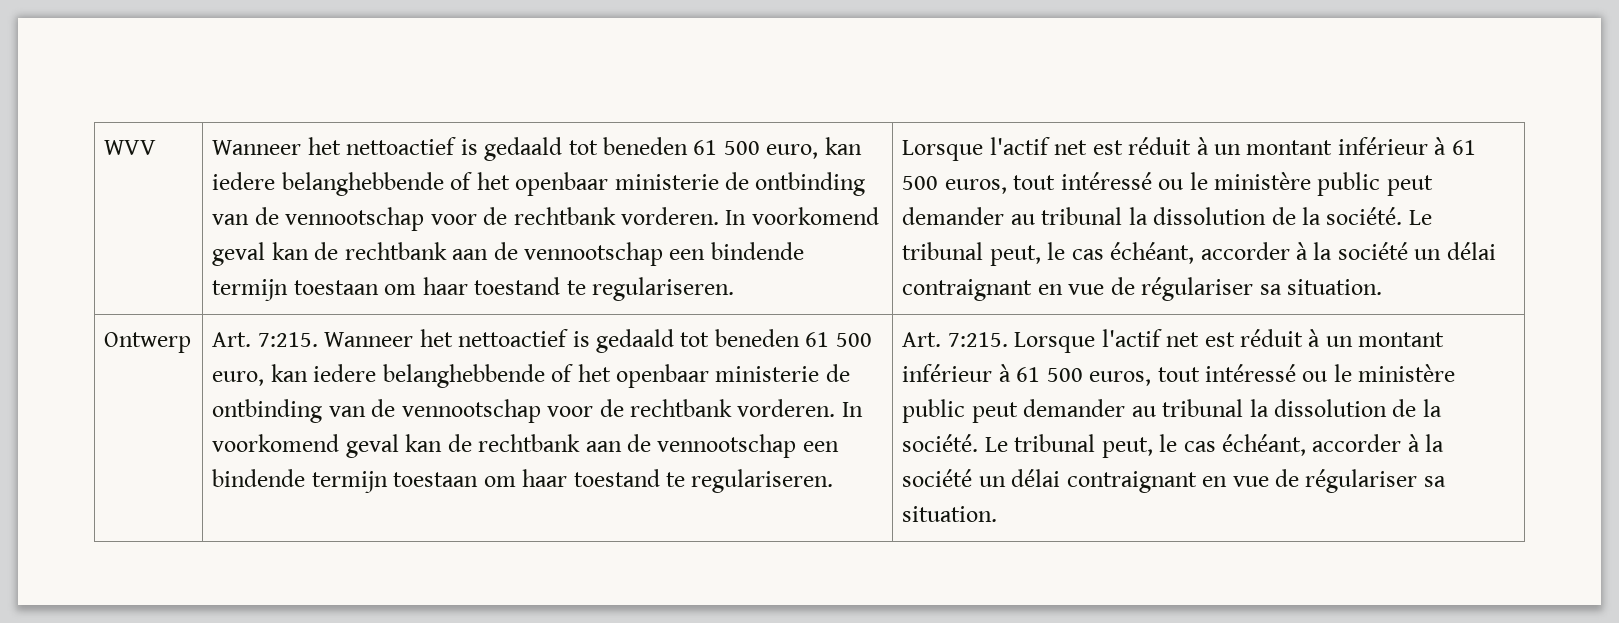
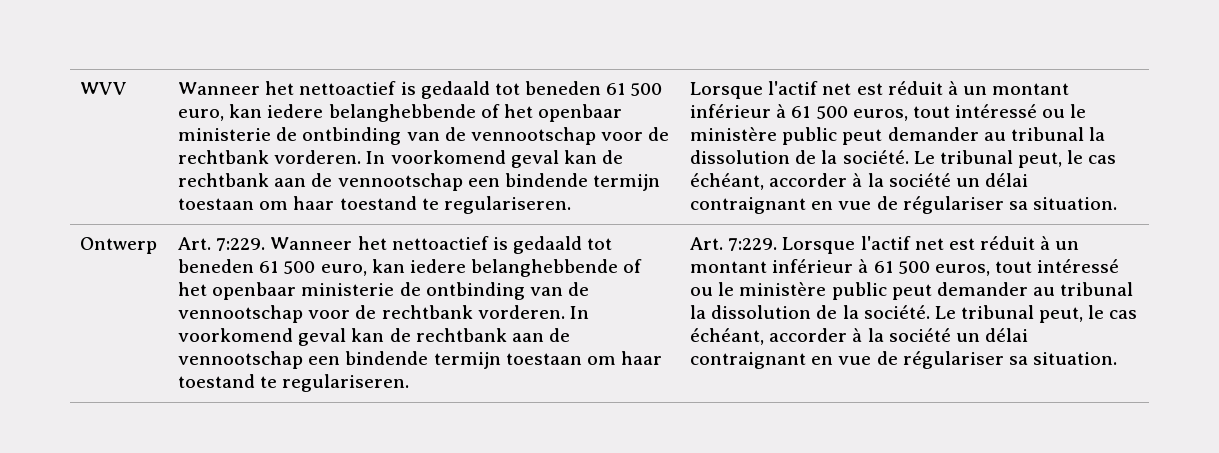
[257,332,318,347] 7:215. -> [216,238,266,251] 7:229.
[947,332,1008,347] 7:215. -> [728,238,778,251] 7:229.

